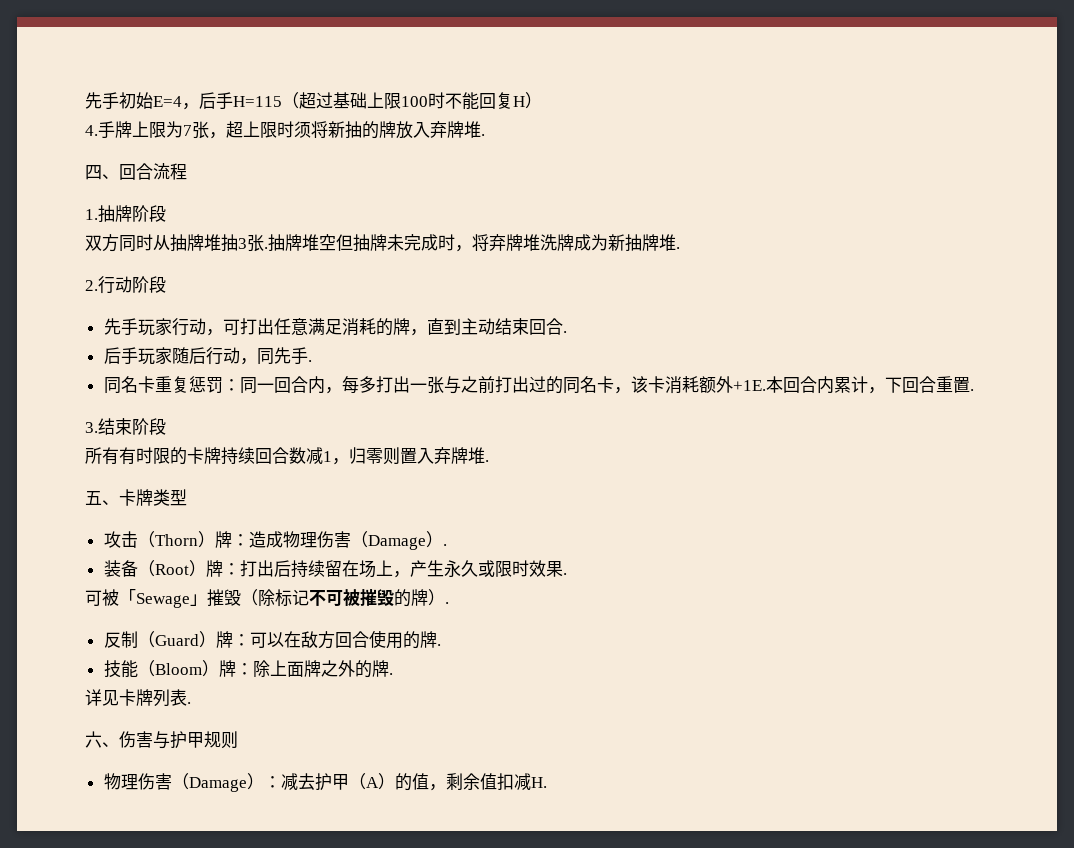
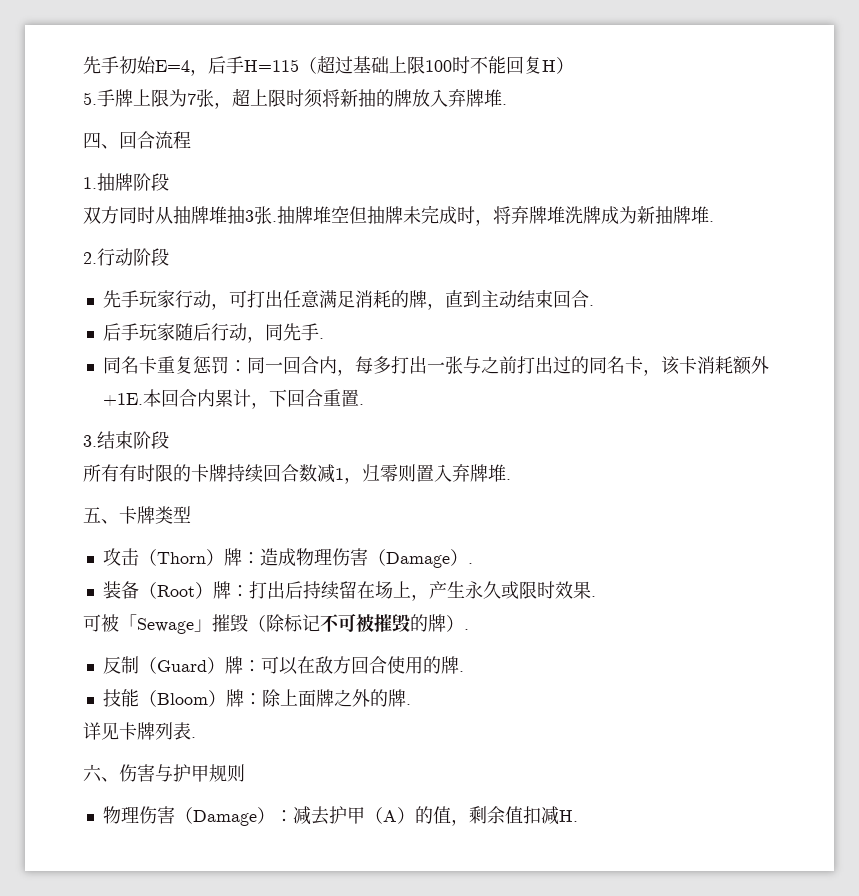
[85,125,98,136] 4. -> [83,92,97,105] 5.

